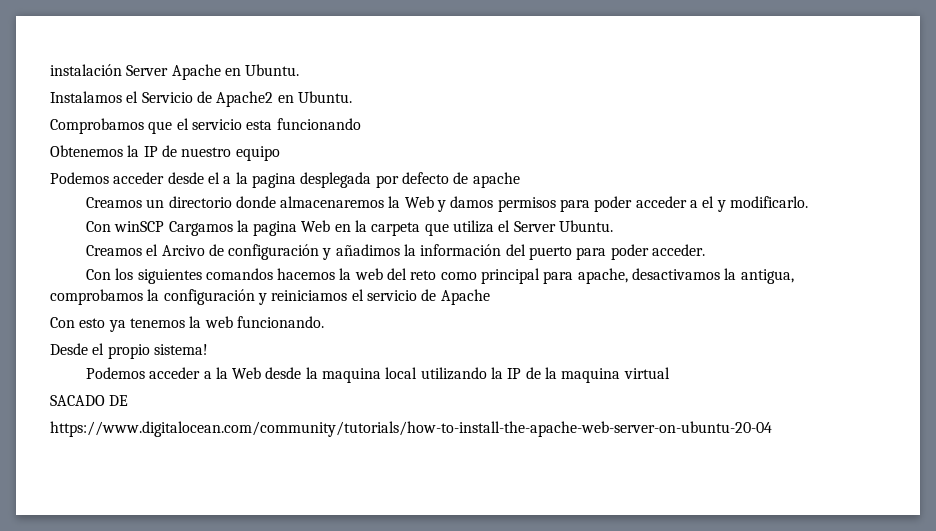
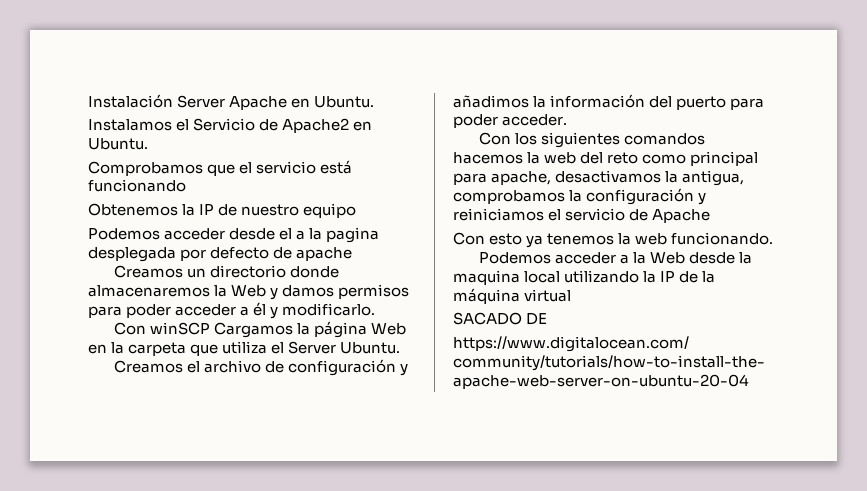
[50,64,122,76] instalación -> [88,94,173,108] Instalación
[246,120,273,130] esta -> [320,160,353,174] está
[702,196,715,208] el -> [253,302,267,316] él
[253,221,298,236] pagina -> [314,321,368,338] página
[161,245,205,256] Arcivo -> [204,360,262,373] archivo
[50,343,208,359] // Desde el propio sistema! -> (774, 238) none
[561,368,621,383] maquina -> [453,288,520,304] máquina

